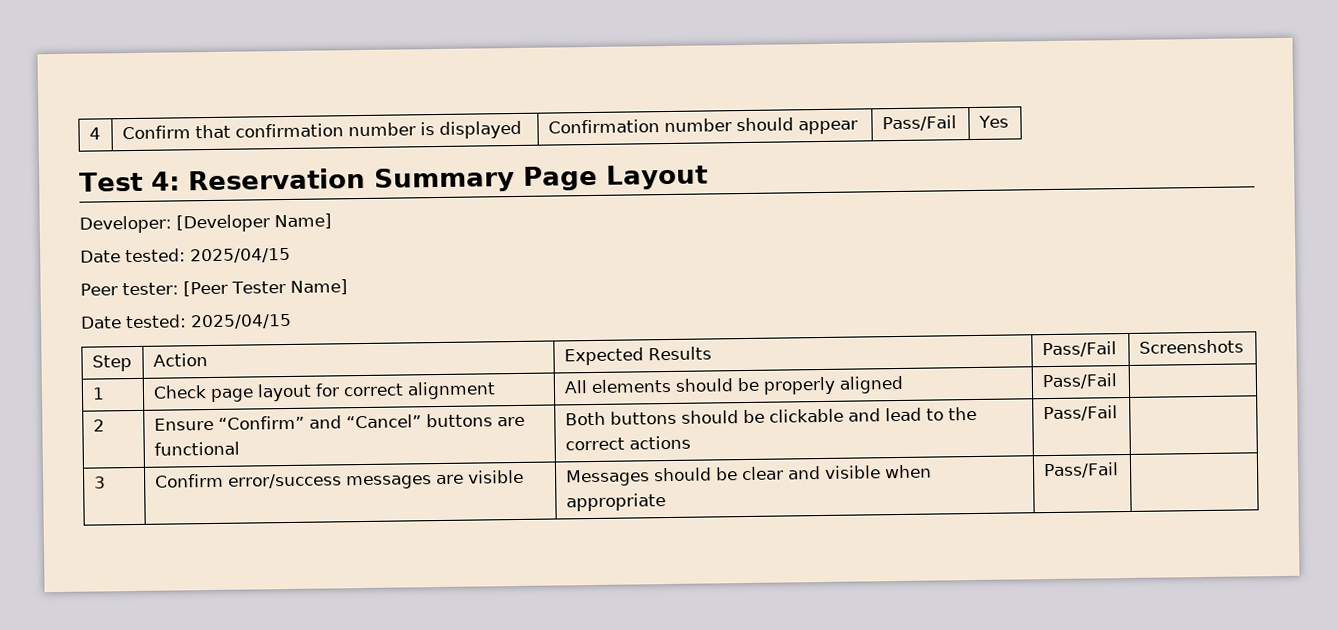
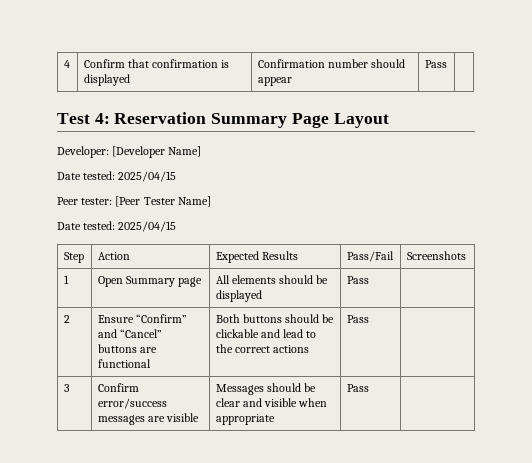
[347,122,416,137] number -> (219, 63) none
[881,115,957,132] [977,115,1009,128] Pass/Fail | Yes -> [424,60,447,68] Pass |
[152,385,207,399] Check -> [97,276,175,287] Open Summary
[256,381,496,402] layout for correct alignment -> (203, 282) none
[762,375,904,395] [1041,373,1117,390] properly aligned | Pass/Fail -> [215,290,262,302] [346,276,369,284] displayed | Pass
[1042,405,1118,422] Pass/Fail -> [346,315,369,323] Pass
[1042,462,1119,479] Pass/Fail -> [346,384,369,392] Pass

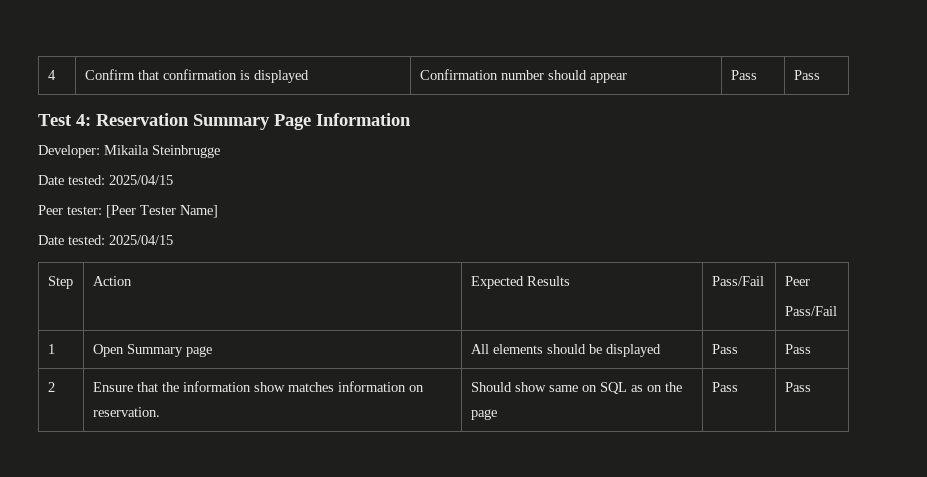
(447, 64) none -> [793,70,820,80] Pass
[333,113,389,128] Layout -> [316,113,411,126] Information
[112,146,202,158] [Developer Name] -> [104,145,220,158] Mikaila Steinbrugge
[406,251,466,260] Screenshots -> [784,276,810,286] [784,306,837,316] Peer // Pass/Fail
(369, 280) none -> [784,344,811,354] Pass
[135,314,187,323] [97,329,162,338] [97,344,157,353] [97,359,151,368] [215,314,335,323] [215,329,317,338] [215,344,310,353] [346,315,369,323] [63,384,70,392] [97,383,139,392] [97,398,167,409] [97,413,200,425] [215,383,317,395] [215,398,328,407] [215,414,275,425] [346,384,369,392] “Confirm” and “Cancel” buttons are functional | Both buttons should be clickable and lead to the correct actions | Pass | // 3 | Confirm error/success messages are visible | Messages should be clear and visible when appropriate | Pass | -> [136,381,424,392] [92,407,160,417] [470,382,682,394] [470,409,497,420] [711,382,738,392] [784,382,811,392] that the information show matches information on reservation. | Should show same on SQL as on the page | Pass | Pass

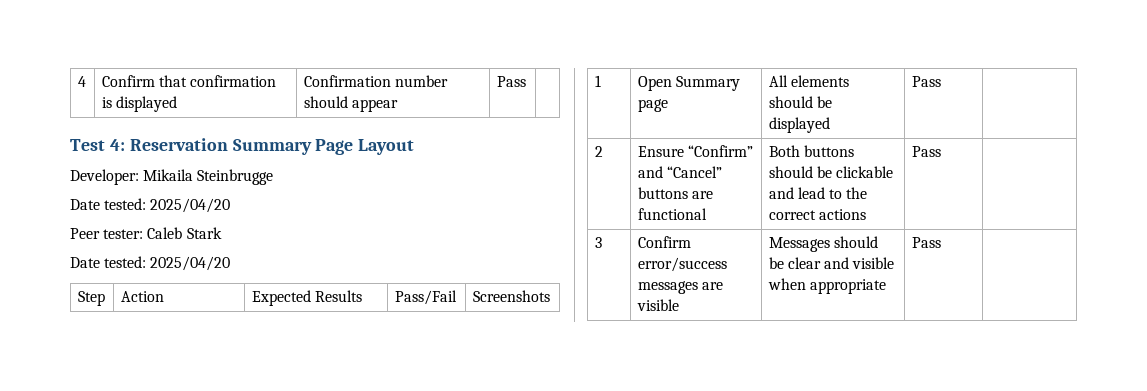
[793,70,820,80] Pass -> (526, 81) none
[316,113,411,126] Information -> [358,139,415,155] Layout
[109,175,173,185] 2025/04/15 -> [150,198,231,213] 2025/04/20
[106,205,218,218] [38,235,173,245] [Peer Tester Name] // Date tested: 2025/04/15 -> [147,227,222,239] [70,256,231,271] Caleb Stark // Date tested: 2025/04/20
[784,276,810,286] [784,306,837,316] Peer // Pass/Fail -> [472,290,550,302] Screenshots
[784,344,811,354] Pass -> (941, 81) none
[136,381,424,392] [92,407,160,417] [470,382,682,394] [470,409,497,420] [711,382,738,392] [784,382,811,392] that the information show matches information on reservation. | Should show same on SQL as on the page | Pass | Pass -> [688,145,754,157] [637,166,723,178] [637,187,714,199] [637,208,707,220] [768,145,855,157] [768,166,894,178] [768,187,868,199] [768,209,867,220] [911,146,941,157] [594,237,602,248] [637,236,691,248] [637,257,727,272] [637,281,724,294] [636,299,679,311] [768,236,879,252] [768,257,895,269] [767,278,887,294] [911,237,941,248] “Confirm” and “Cancel” buttons are functional | Both buttons should be clickable and lead to the correct actions | Pass | // 3 | Confirm error/success messages are visible | Messages should be clear and visible when appropriate | Pass |

